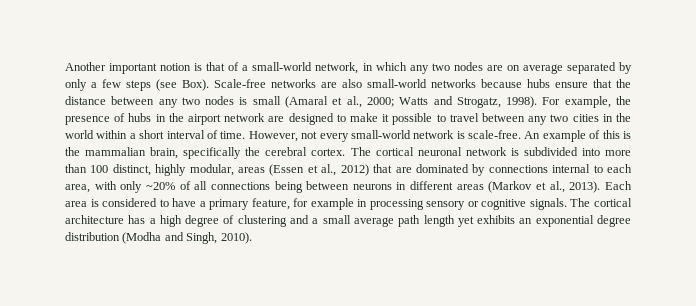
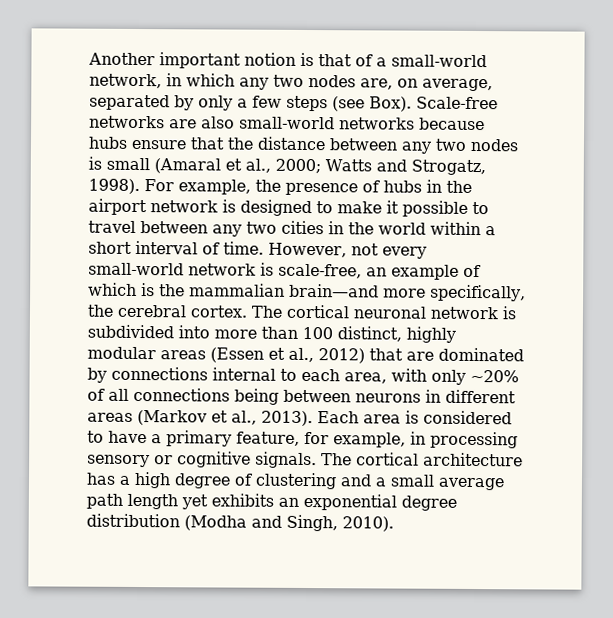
[486,64,563,74] are on average -> [360,78,493,92] are, on average,
[268,116,285,122] are -> [222,199,236,213] is
[468,130,541,139] scale-free. An -> [278,263,387,279] scale-free, an
[602,130,620,139] this -> [88,282,137,296] which
[150,147,242,159] brain, specifically -> [289,283,526,302] brain—and more specifically,
[189,164,234,176] modular, -> [87,346,156,360] modular
[310,198,354,210] example -> [333,432,406,448] example,

